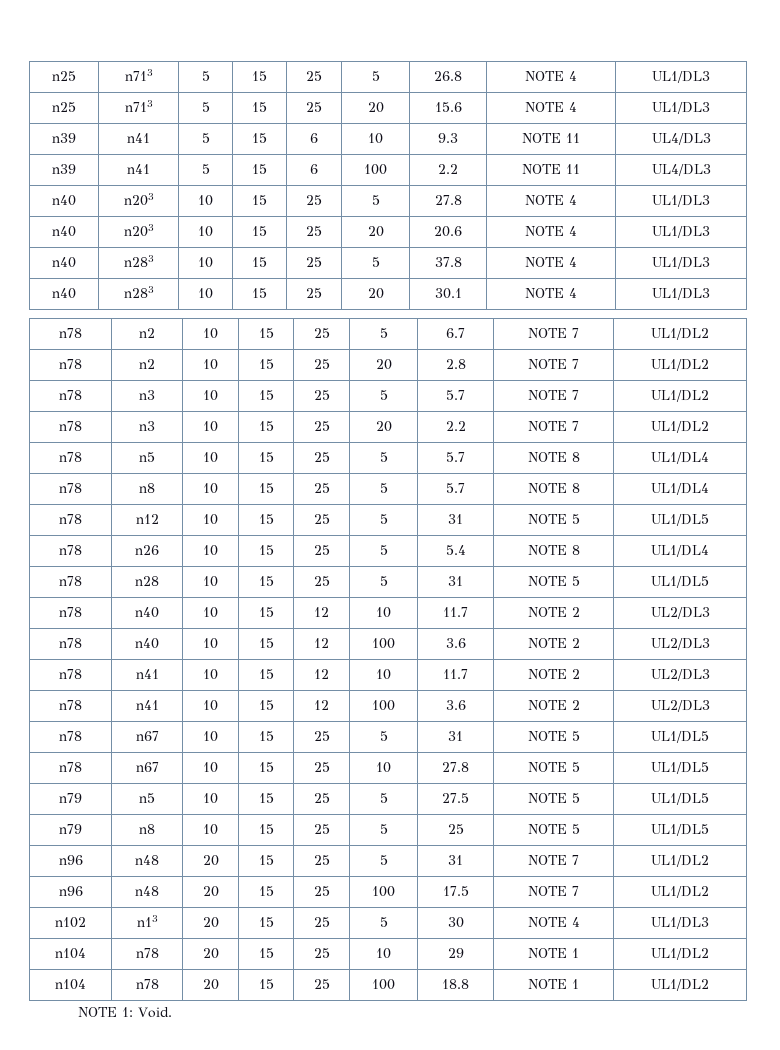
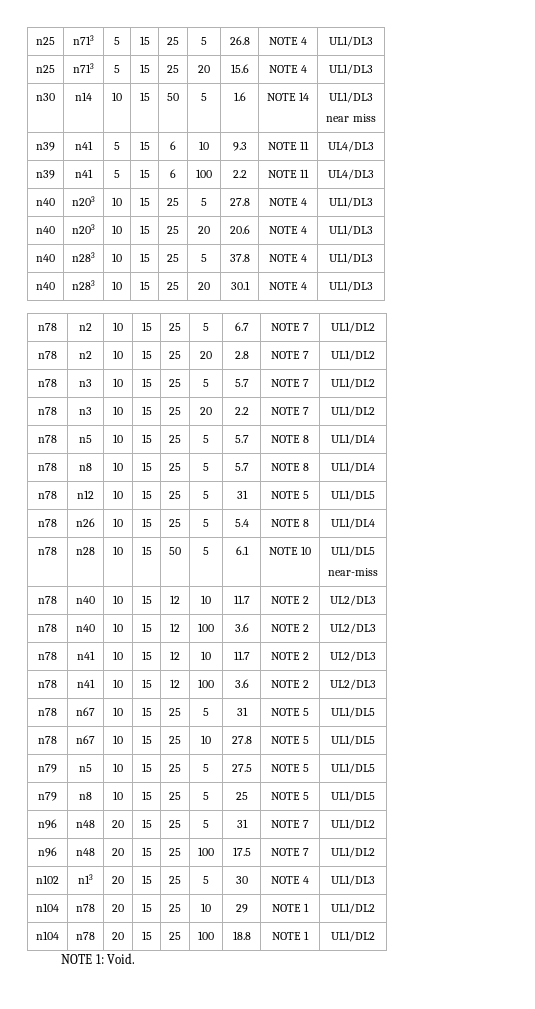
(710, 108) none -> [36,93,55,101] [75,92,92,101] [112,92,122,101] [139,92,150,101] [167,93,179,101] [201,93,207,101] [233,92,246,101] [267,92,309,101] [329,92,373,103] [326,114,376,122] // n30 | n14 | 10 | 15 | 50 | 5 | 1.6 | NOTE 14 | UL1/DL3 // near miss
[313,576,330,586] [379,576,388,586] [448,576,463,586] [527,576,580,586] [651,576,709,588] 25 | 5 | 31 | NOTE 5 | UL1/DL5 -> [169,547,181,555] [203,547,209,555] [235,546,249,555] [269,546,311,555] [331,546,375,557] [328,568,378,576] 50 | 5 | 6.1 | NOTE 10 | UL1/DL5 // near-miss

